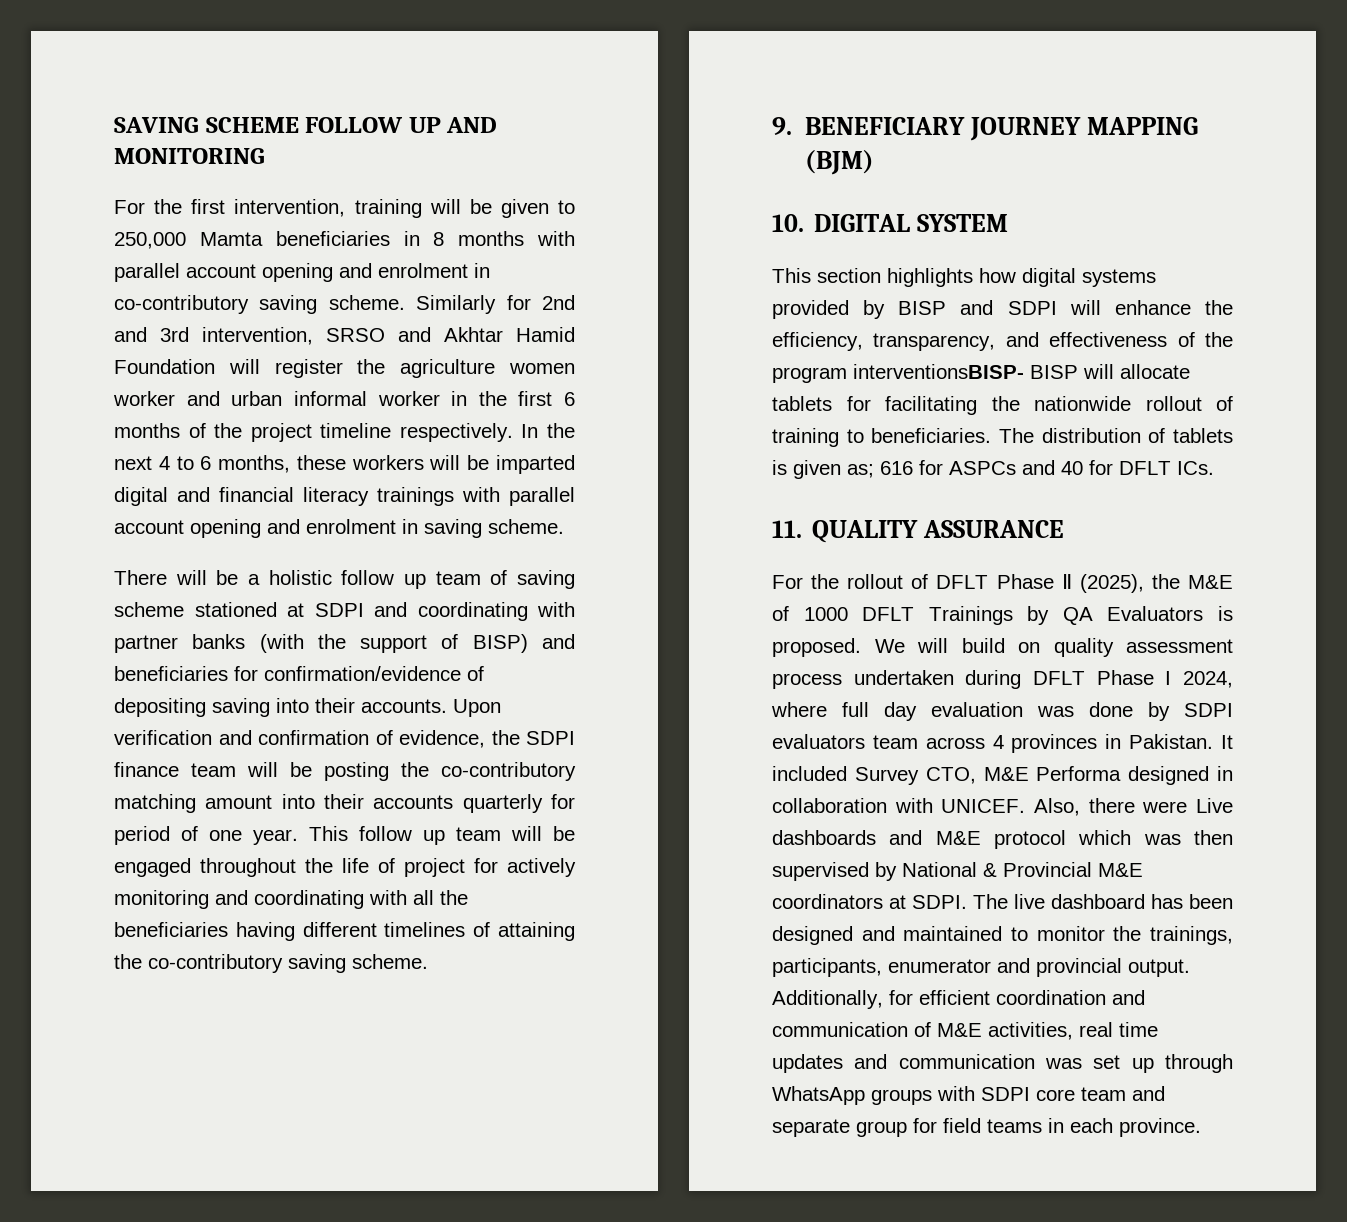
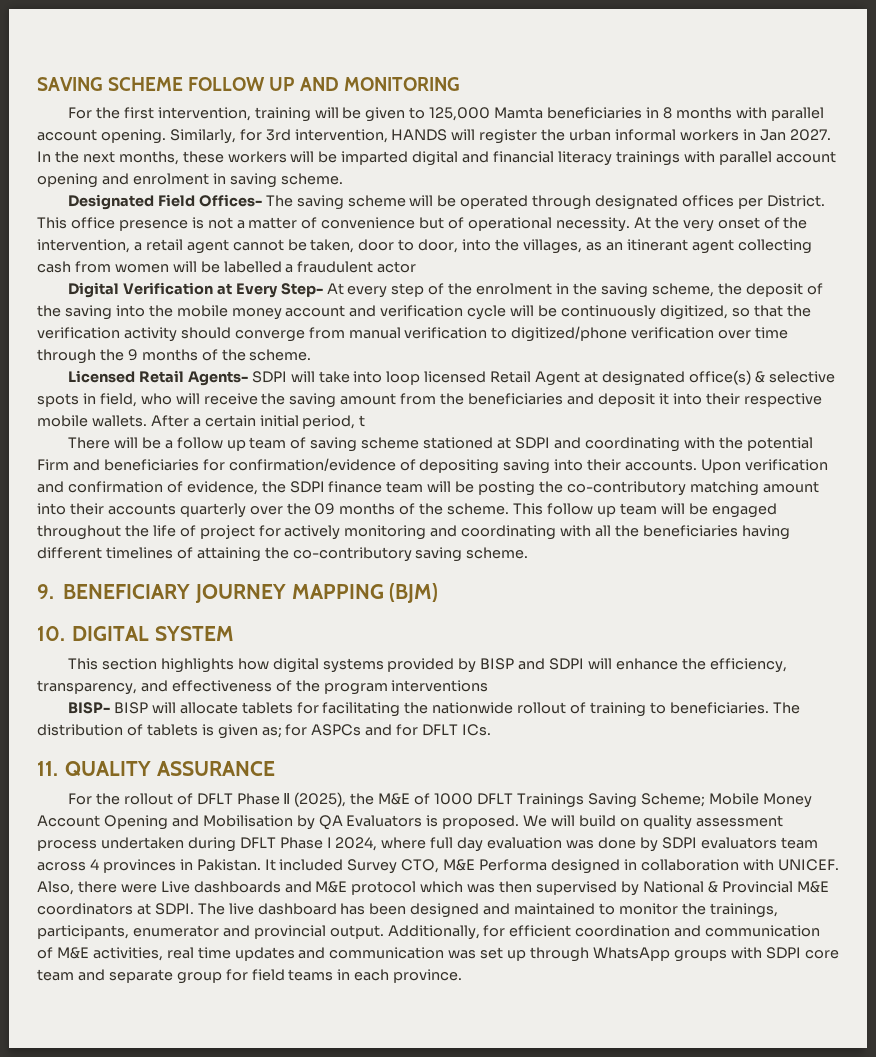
[114,232,186,249] 250,000 -> [429,107,491,121] 125,000
[262,263,490,282] [114,295,575,314] [114,327,575,345] [114,359,575,378] [113,391,575,406] [114,423,575,442] [114,456,212,470] opening and enrolment in co-contributory saving scheme. Similarly for 2nd and 3rd intervention, SRSO and Akhtar Hamid Foundation will register the agriculture women worker and urban informal worker in the first 6 months of the project timeline respectively. In the next 4 to 6 -> [100,129,831,144] [37,151,115,163] opening. Similarly, for 3rd intervention, HANDS will register the urban informal workers in Jan 2027. In the next
(564, 526) none -> [67,194,825,210] [37,217,808,232] [37,239,812,254] [37,261,417,273] [67,282,823,298] [37,305,811,320] [37,326,789,342] [37,349,312,364] [67,370,835,386] [37,393,822,408] [37,415,366,429] // Designated Field Offices- The saving scheme will be operated through designated offices per District. This office presence is not a matter of convenience but of operational necessity. At the very onset of the intervention, a retail agent cannot be taken, door to door, into the villages, as an itinerant agent collecting cash from women will be labelled a fraudulent actor // Digital Verification at Every Step- At every step of the enrolment in the saving scheme, the deposit of the saving into the mobile money account and verification cycle will be continuously digitized, so that the verification activity should converge from manual verification to digitized/phone verification over time through the 9 months of the scheme. // Licensed Retail Agents- SDPI will take into loop licensed Retail Agent at designated office(s) & selective spots in field, who will receive the saving amount from the beneficiaries and deposit it into their respective mobile wallets. After a certain initial period, t
[268,570,332,585] holistic -> (173, 444) none
[114,634,528,653] partner banks (with the support of BISP) -> [718,437,813,451] [37,459,69,470] the potential Firm
[551,794,575,809] [114,826,298,845] for period of one year. -> [249,503,510,515] over the 09 months of the scheme.
[853,364,1024,379] interventionsBISP- -> [391,680,489,692] [67,702,110,714] interventions // BISP-
[880,461,913,475] 616 -> (282, 732) none
[1061,461,1083,475] 40 -> (393, 730) none
(1013, 615) none -> [587,793,812,808] [37,815,293,830] Saving Scheme; Mobile Money Account Opening and Mobilisation

